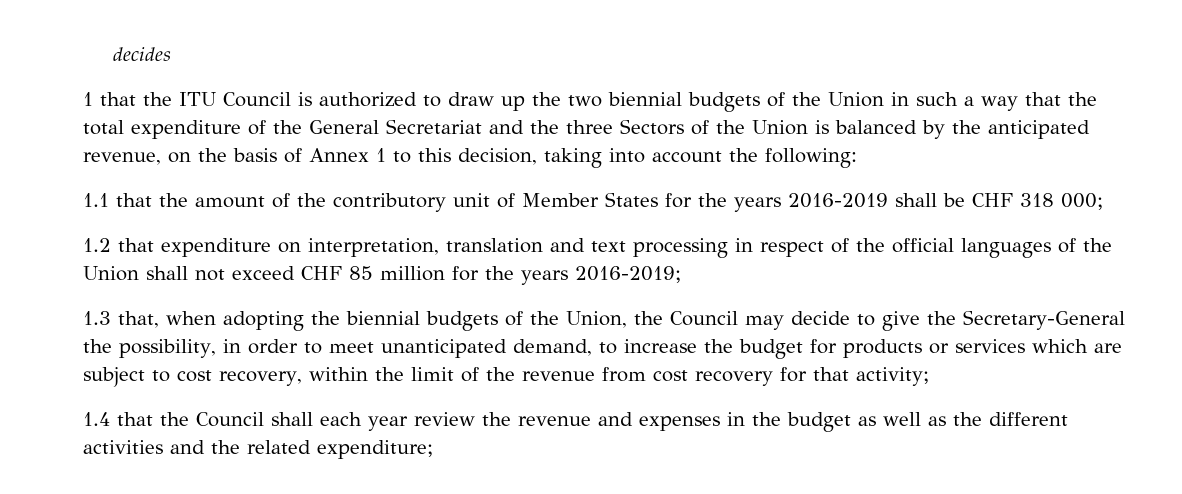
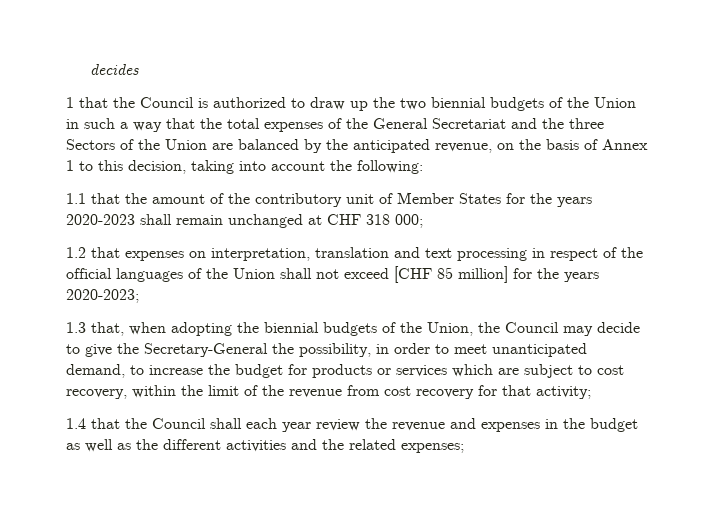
[179,92,216,106] ITU -> (135, 102) none
[131,120,241,139] expenditure -> [264,122,323,132] expenses
[815,120,829,134] is -> [212,143,233,150] are
[788,193,965,208] 2016-2019 shall be -> [66,214,322,228] 2020-2023 shall remain unchanged at
[161,238,271,257] expenditure -> [125,251,184,261] expenses
[301,266,681,285] CHF 85 million for the years 2016-2019; -> [394,266,599,283] [66,289,139,303] [CHF 85 million] for the years 2020-2023;
[317,440,433,459] expenditure; -> [401,443,464,453] expenses;

